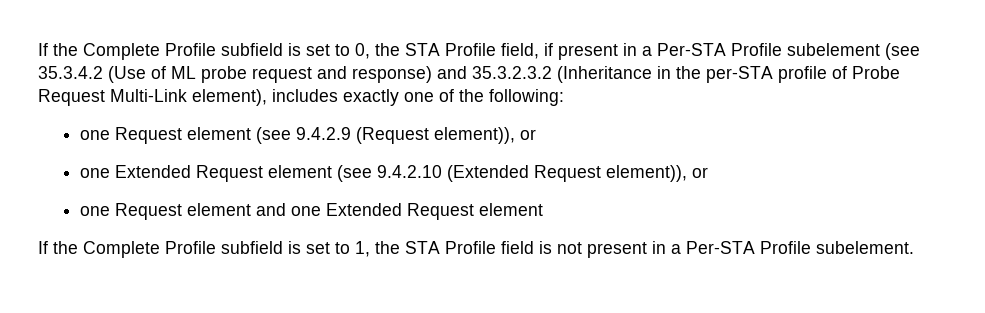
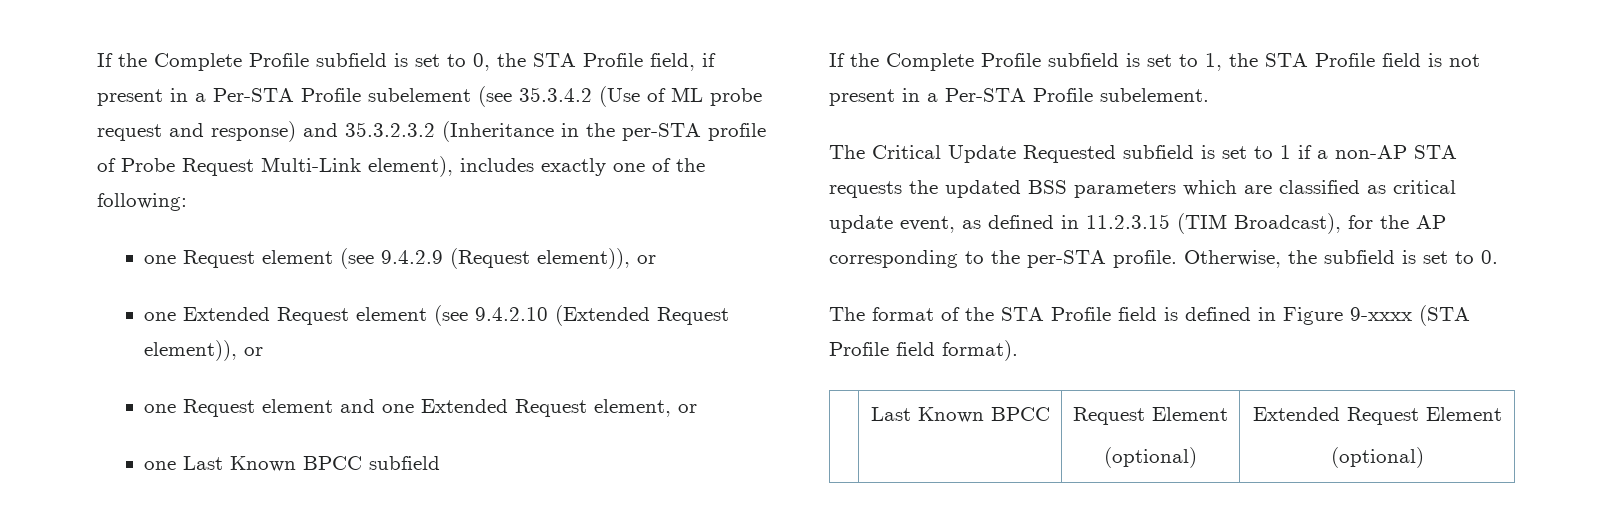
[478,203,543,216] element -> [593,399,697,417] [143,456,440,472] element, or // one Last Known BPCC subfield
(914, 247) none -> [829,145,1457,163] [829,180,1456,198] [829,213,1446,234] [829,250,1498,268] [829,305,1470,326] [829,340,1018,361] [870,407,1050,423] [1073,407,1228,425] [1104,447,1197,468] [1252,407,1502,425] [1330,447,1424,468] // The Critical Update Requested subfield is set to 1 if a non-AP STA requests the updated BSS parameters which are classified as critical update event, as defined in 11.2.3.15 (TIM Broadcast), for the AP corresponding to the per-STA profile. Otherwise, the subfield is set to 0. // The format of the STA Profile field is defined in Figure 9-xxxx (STA Profile field format). // | Last Known BPCC | Request Element // (optional) | Extended Request Element // (optional)

